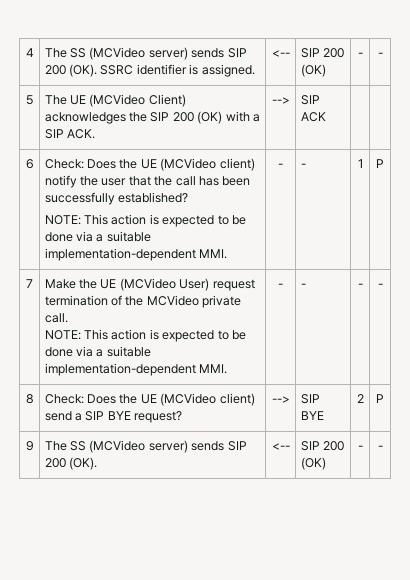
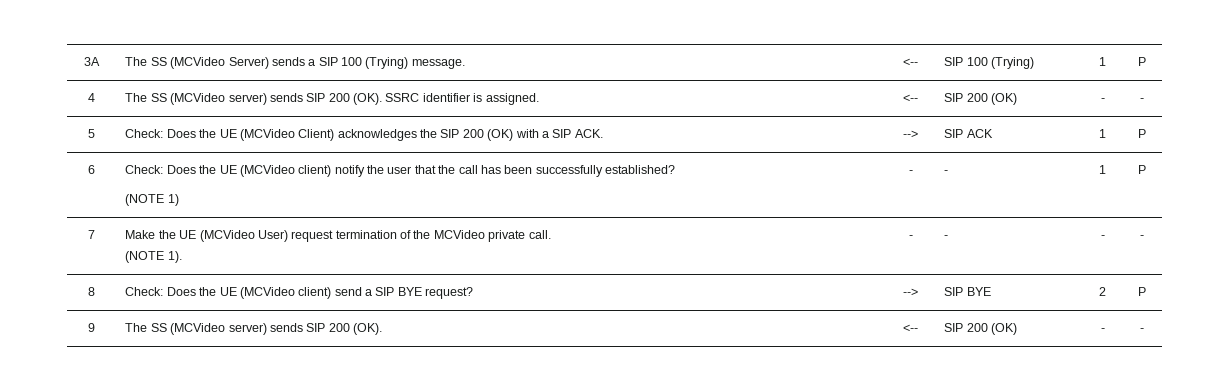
(25, 52) none -> [84,57,100,66] [125,57,465,69] [903,58,918,66] [944,57,1035,69] [1099,57,1106,66] [1137,57,1146,66] 3A | The SS (MCVideo Server) sends a SIP 100 (Trying) message. | <-- | SIP 100 (Trying) | 1 | P //
[44,95,67,105] The -> [125,129,217,138] Check: Does the
(326, 117) | -> [1099,129,1106,138] [1137,129,1146,138] 1 | P
[44,214,246,227] [44,231,151,242] [44,248,227,261] NOTE: This action is expected to be done via a suitable implementation-dependent MMI. -> [125,194,179,206] (NOTE 1)
[44,329,246,342] [44,346,151,357] [44,363,227,376] NOTE: This action is expected to be done via a suitable implementation-dependent MMI. -> [125,251,182,263] (NOTE 1).

